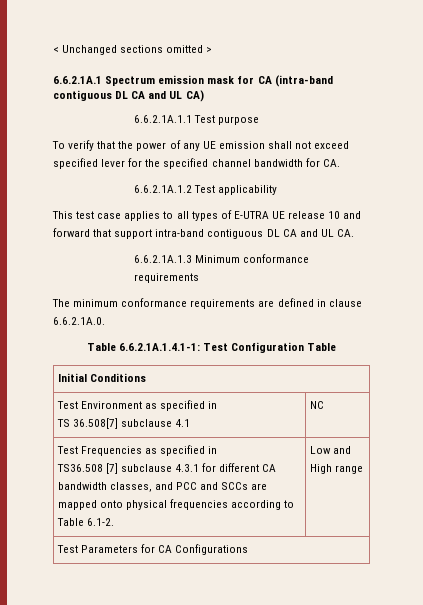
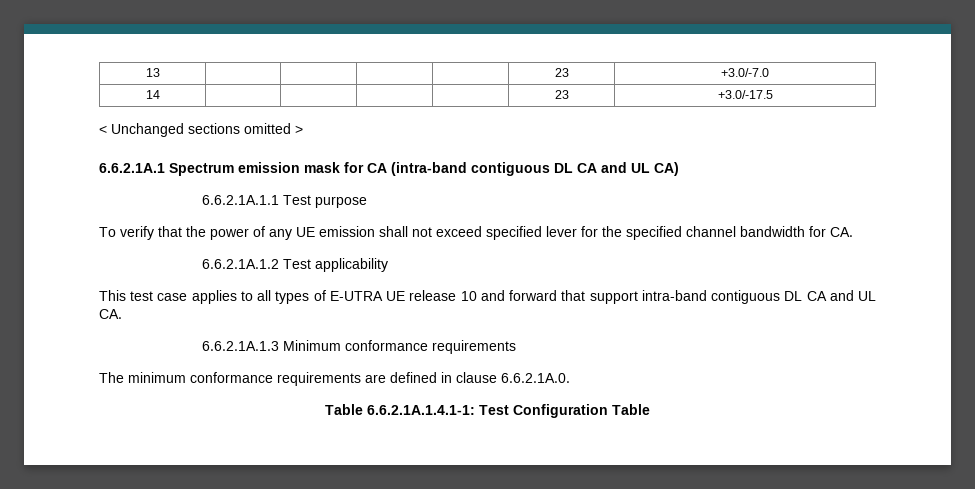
(53, 50) none -> [145,68,160,77] [554,68,569,77] [721,68,769,77] [145,90,160,99] [554,90,569,99] [717,90,773,99] 13 | | | | | 23 | +3.0/-7.0 // 14 | | | | | 23 | +3.0/-17.5 //
[57,373,146,382] [56,400,218,411] [56,418,191,429] [309,401,324,409] [56,445,218,456] [56,463,277,474] [57,482,268,492] [57,499,295,510] [56,518,114,526] [309,446,351,454] [309,464,363,474] [56,544,249,555] // Initial Conditions // Test Environment as specified in // TS 36.508[7] subclause 4.1 | NC // Test Frequencies as specified in // TS36.508 [7] subclause 4.3.1 for different CA bandwidth classes, and PCC and SCCs are mapped onto physical frequencies according to Table 6.1-2. | Low and High range // Test Parameters for CA Configurations -> (650, 409) none

